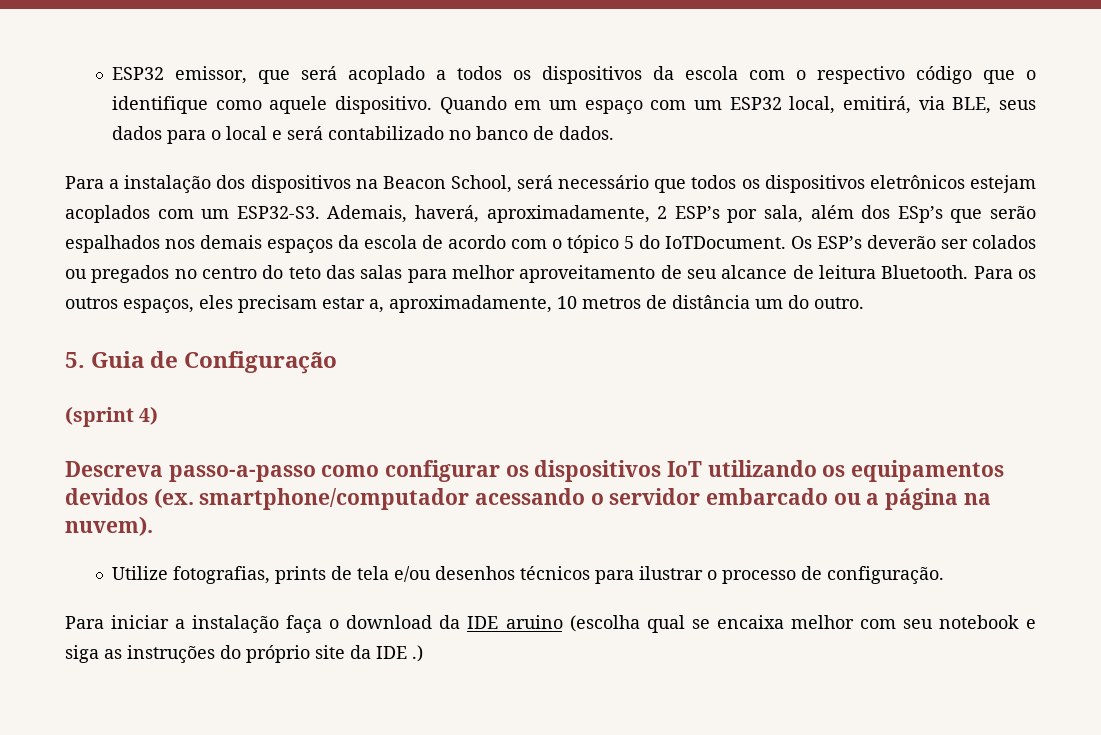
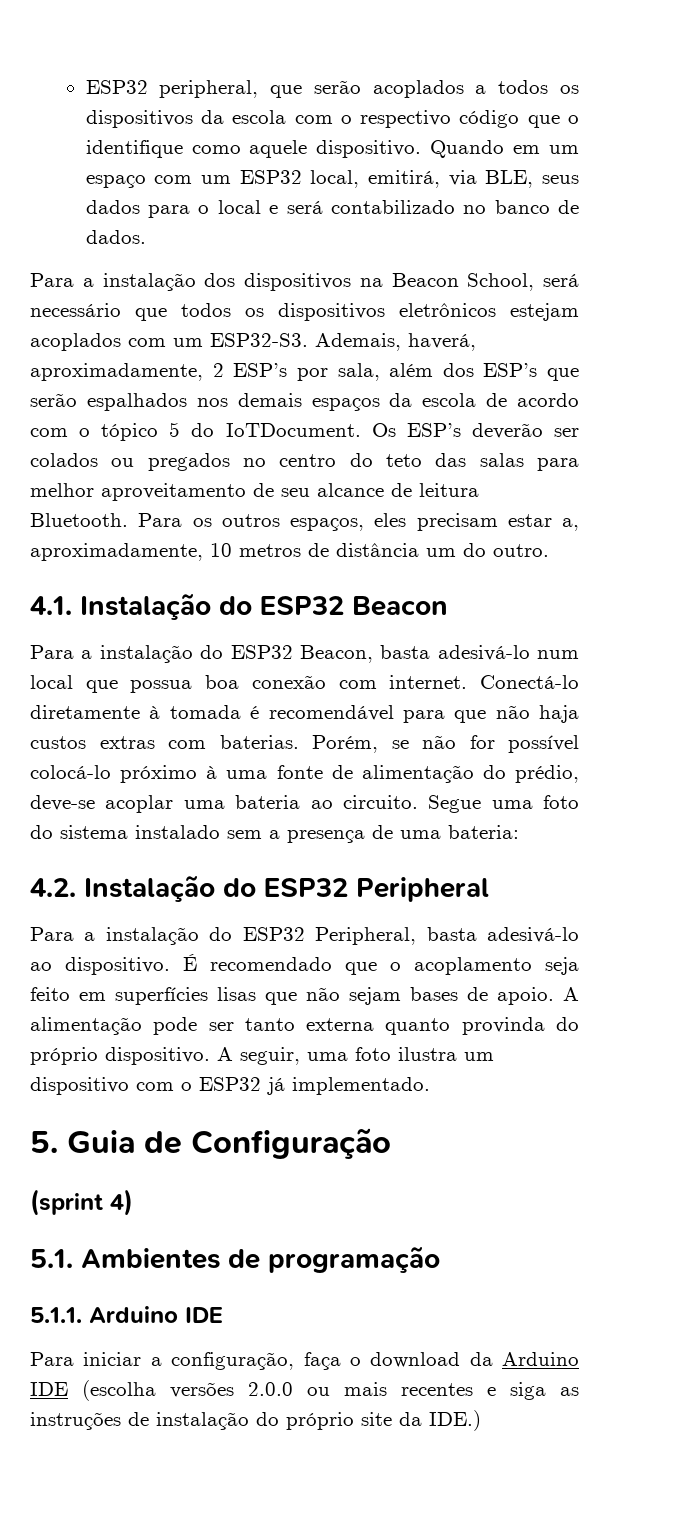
[112,66,426,84] ESP32 emissor, que será acoplado -> [85,80,464,98] ESP32 peripheral, que serão acoplados
[897,206,943,223] ESp’s -> [483,363,538,377] ESP’s
(864, 303) none -> [30,594,448,620] [30,645,579,663] [30,675,579,693] [30,705,579,723] [30,735,579,753] [30,765,579,783] [30,795,579,813] [30,825,519,843] [30,876,489,902] [30,927,579,945] [30,954,579,975] [30,987,579,1005] [30,1017,579,1035] [30,1047,494,1065] [30,1077,430,1095] // 4.1. Instalação do ESP32 Beacon // Para a instalação do ESP32 Beacon, basta adesivá-lo num local que possua boa conexão com internet. Conectá-lo diretamente à tomada é recomendável para que não haja custos extras com baterias. Porém, se não for possível colocá-lo próximo à uma fonte de alimentação do prédio, deve-se acoplar uma bateria ao circuito. Segue uma foto do sistema instalado sem a presença de uma bateria: // 4.2. Instalação do ESP32 Peripheral // Para a instalação do ESP32 Peripheral, basta adesivá-lo ao dispositivo. É recomendado que o acoplamento seja feito em superfícies lisas que não sejam bases de apoio. A alimentação pode ser tanto externa quanto provinda do próprio dispositivo. A seguir, uma foto ilustra um dispositivo com o ESP32 já implementado.
[65,460,1005,482] [65,488,991,510] [65,516,153,536] [112,566,945,584] Descreva passo-a-passo como configurar os dispositivos IoT utilizando os equipamentos devidos (ex. smartphone/computador acessando o servidor embarcado ou a página na nuvem). // Utilize fotografias, prints de tela e/ou desenhos técnicos para ilustrar o processo de configuração. -> [30,1247,440,1273] [30,1306,223,1323] 5.1. Ambientes de programação // 5.1.1. Arduino IDE
[192,615,280,633] instalação -> [171,1352,295,1370] configuração,
[467,615,1019,633] IDE aruino (escolha qual se encaixa melhor com seu notebook -> [502,1352,579,1366] [30,1380,473,1401] Arduino IDE (escolha versões 2.0.0 ou mais recentes
(215, 654) none -> [128,1412,249,1430] de instalação
[376,645,423,662] IDE .) -> [429,1410,481,1431] IDE.)

